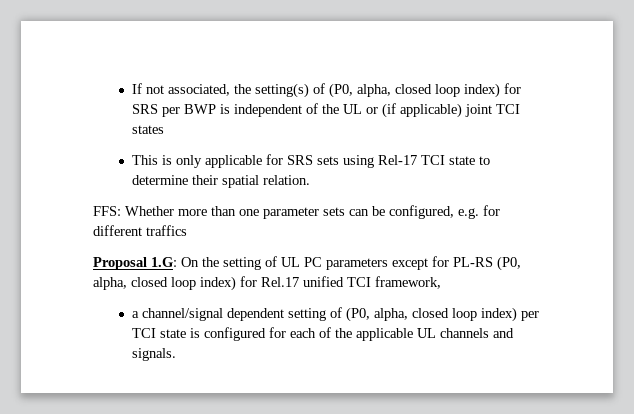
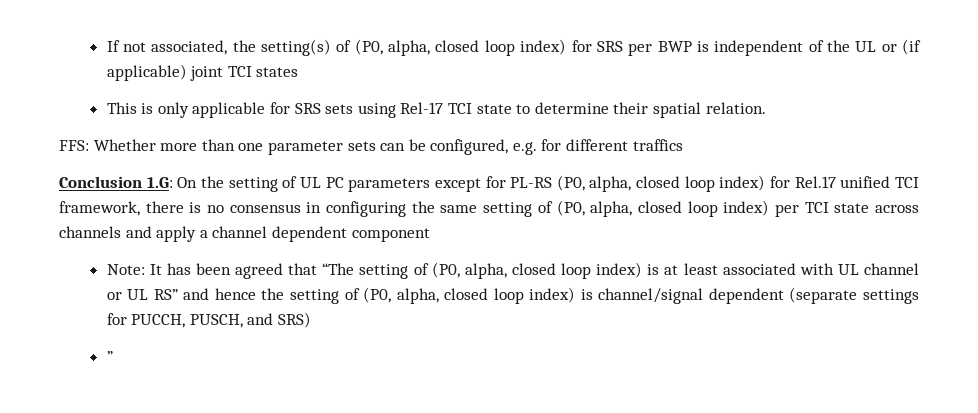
[93,257,147,270] Proposal -> [59,176,142,188] Conclusion
[131,308,284,321] // a channel/signal dependent -> [145,201,478,217] there is no consensus in configuring the same
[189,327,514,341] [131,348,176,361] is configured for each of the applicable UL channels and signals. -> [875,205,920,213] [59,226,430,242] [106,262,919,279] [106,287,919,304] [106,312,312,328] [106,351,113,362] across channels and apply a channel dependent component // Note: It has been agreed that “The setting of (P0, alpha, closed loop index) is at least associated with UL channel or UL RS” and hence the setting of (P0, alpha, closed loop index) is channel/signal dependent (separate settings for PUCCH, PUSCH, and SRS) // ”

